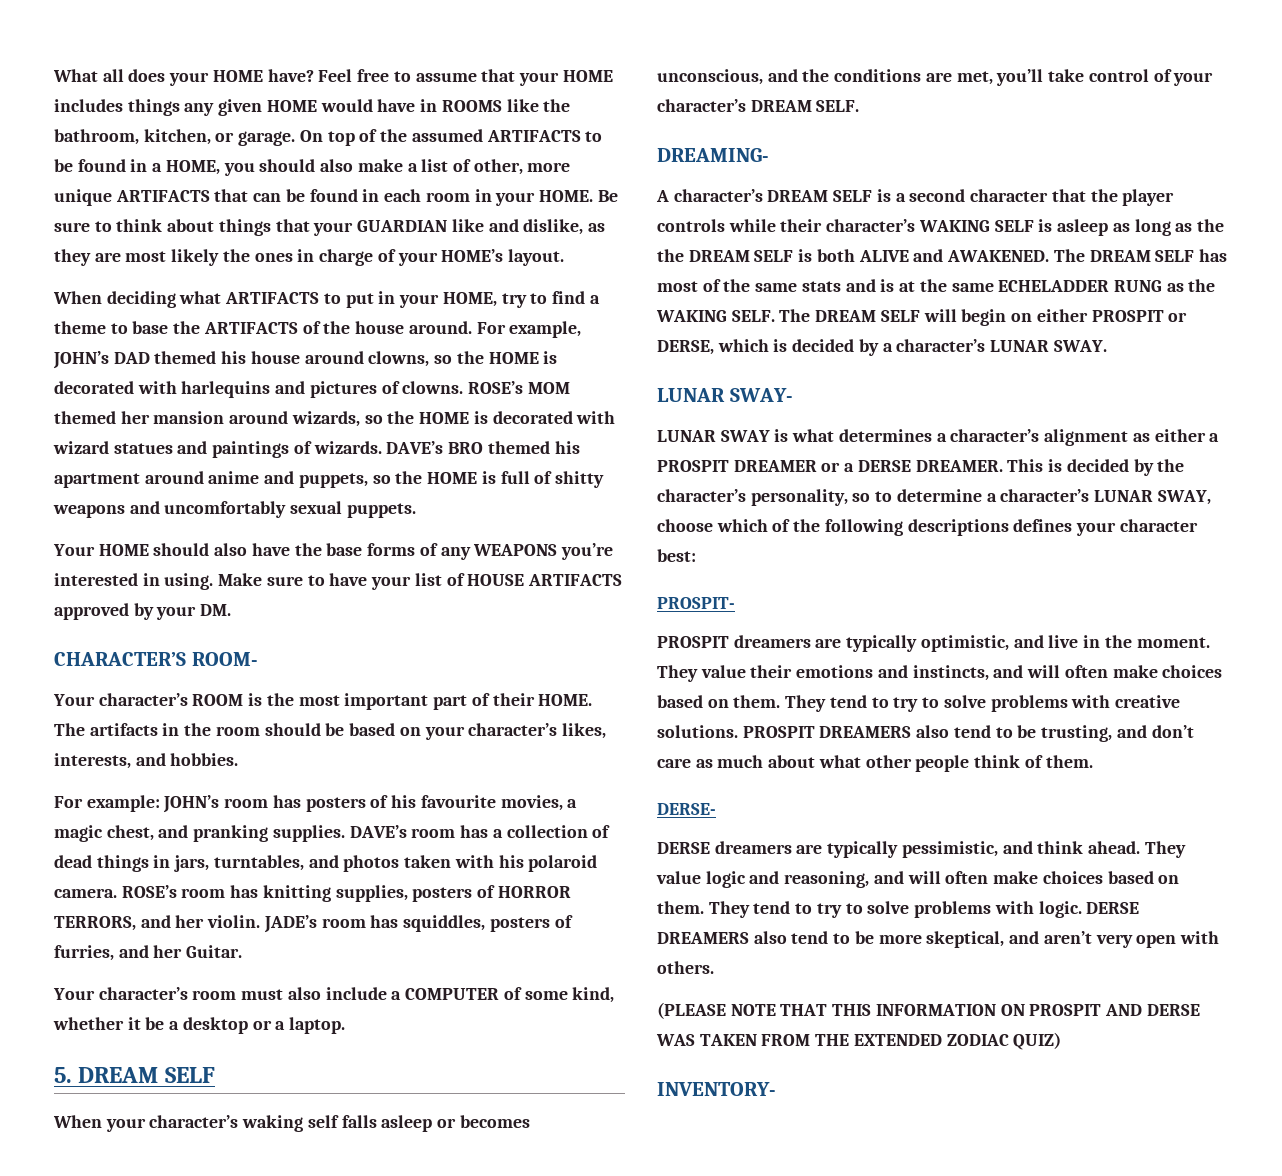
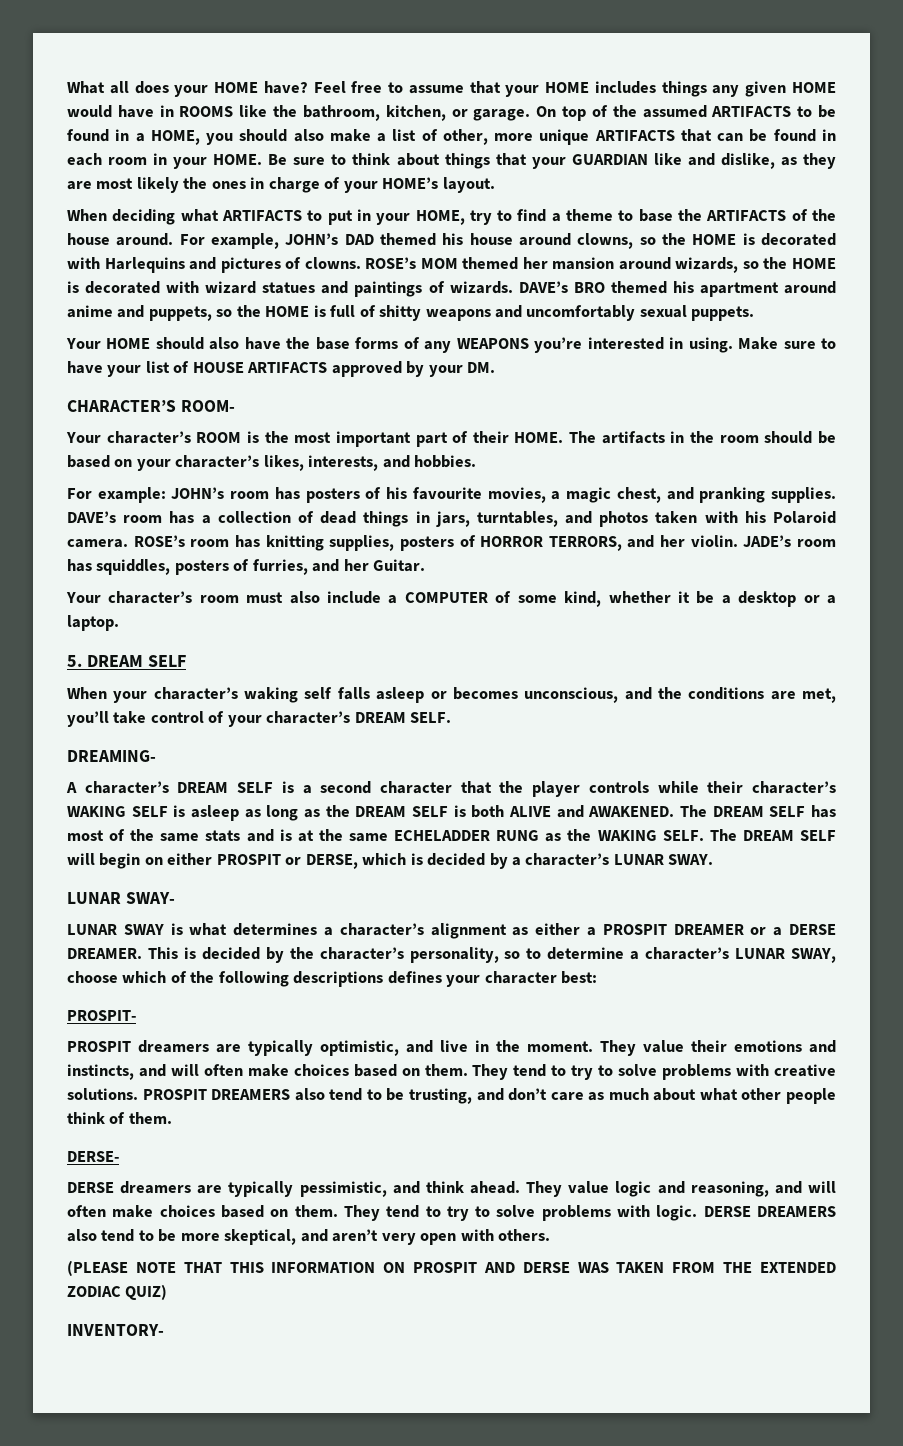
[181,381,271,398] harlequins -> [104,257,185,273] Harlequins
[528,855,598,872] polaroid -> [773,511,836,524] Polaroid
[657,249,684,262] the -> (350, 811) none

